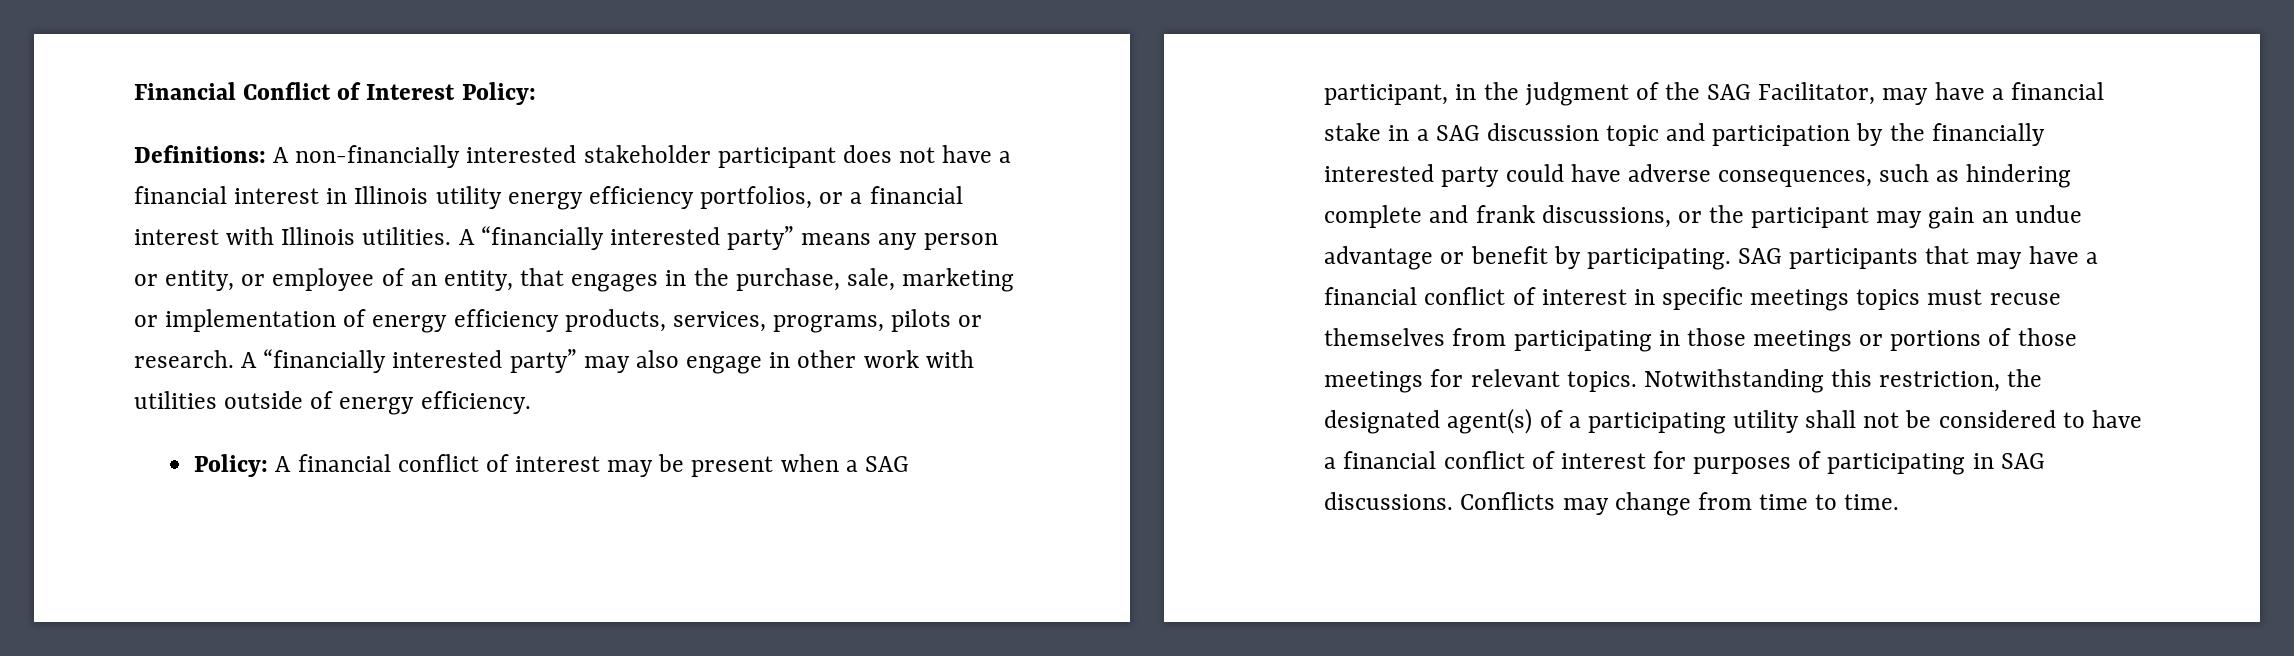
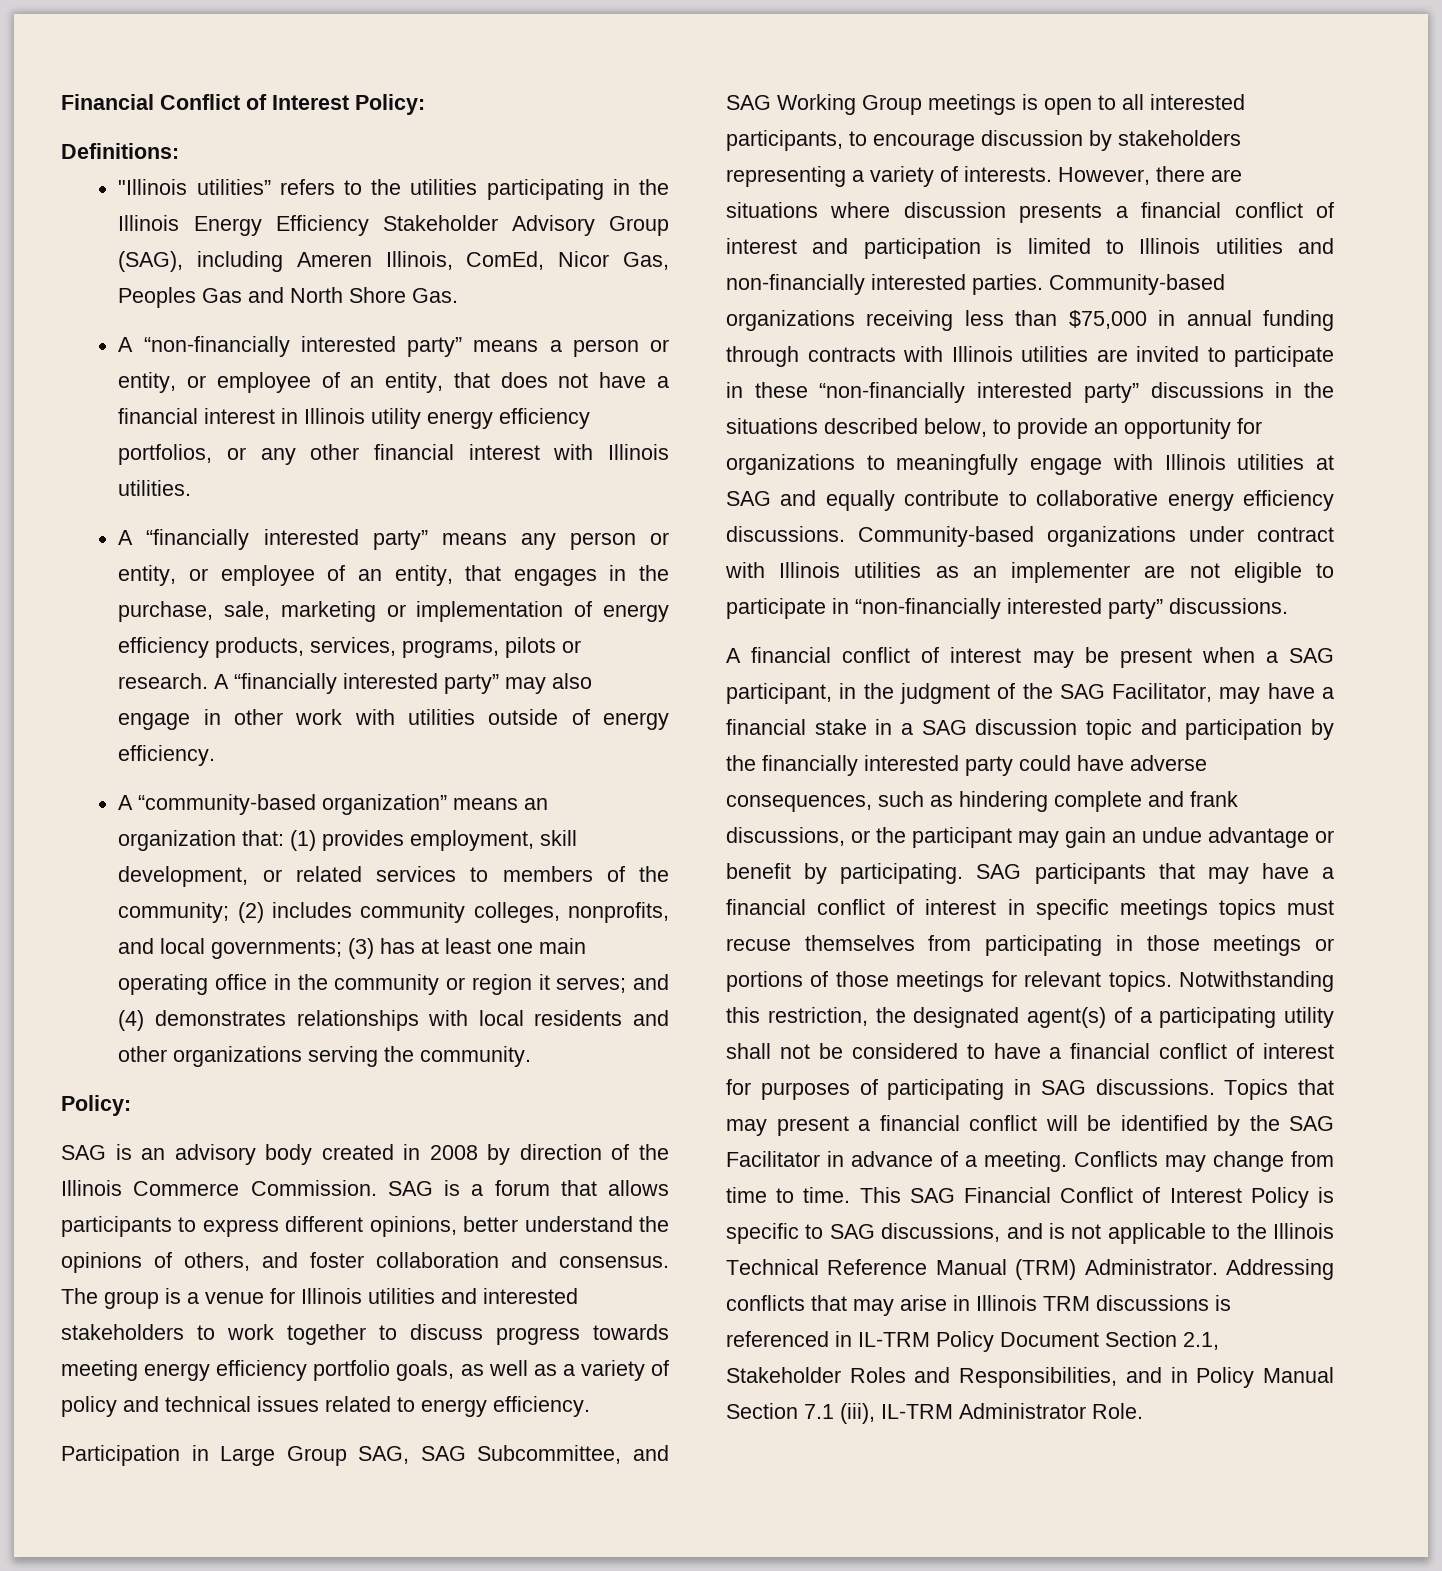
[273,145,836,168] A non-financially interested stakeholder participant -> [118,179,670,200] [118,215,669,236] [118,251,669,272] [118,287,459,308] [118,336,669,357] [118,372,490,393] // "Illinois utilities” refers to the utilities participating in the Illinois Energy Efficiency Stakeholder Advisory Group (SAG), including Ameren Illinois, ComEd, Nicor Gas, Peoples Gas and North Shore Gas. // A “non-financially interested party” means a person or entity, or employee of an entity, that
[850,192,863,204] a -> [260,444,360,465] any other
(452, 236) none -> (192, 488) //
[194,454,269,477] Policy: -> [118,794,549,815] [118,830,578,851] [118,866,669,887] [118,902,669,923] [118,938,587,959] [118,974,669,995] [118,1010,669,1031] [118,1046,532,1067] [61,1095,131,1116] [61,1144,669,1165] [61,1180,669,1196] [61,1216,670,1237] [61,1252,669,1273] [61,1288,578,1309] [61,1324,669,1345] [61,1360,670,1381] [61,1396,590,1417] [61,1445,669,1466] [726,94,1245,115] [726,130,1241,151] [726,166,1242,187] [726,202,1334,223] [726,238,1334,259] [726,274,1225,295] [726,310,1334,331] [726,346,1334,367] [726,382,1334,403] [726,418,1262,439] [726,454,1334,475] [726,490,1334,511] [726,526,1334,547] [725,562,1334,583] [726,598,1288,619] A “community-based organization” means an organization that: (1) provides employment, skill development, or related services to members of the community; (2) includes community colleges, nonprofits, and local governments; (3) has at least one main operating office in the community or region it serves; and (4) demonstrates relationships with local residents and other organizations serving the community. // Policy: // SAG is an advisory body created in 2008 by direction of the Illinois Commerce Commission. SAG is a forum that allows participants to express different opinions, better understand the opinions of others, and foster collaboration and consensus. The group is a venue for Illinois utilities and interested stakeholders to work together to discuss progress towards meeting energy efficiency portfolio goals, as well as a variety of policy and technical issues related to energy efficiency. // Participation in Large Group SAG, SAG Subcommittee, and SAG Working Group meetings is open to all interested participants, to encourage discussion by stakeholders representing a variety of interests. However, there are situations where discussion presents a financial conflict of interest and participation is limited to Illinois utilities and non-financially interested parties. Community-based organizations receiving less than $75,000 in annual funding through contracts with Illinois utilities are invited to participate in these “non-financially interested party” discussions in the situations described below, to provide an opportunity for organizations to meaningfully engage with Illinois utilities at SAG and equally contribute to collaborative energy efficiency discussions. Community-based organizations under contract with Illinois utilities as an implementer are not eligible to participate in “non-financially interested party” discussions. //
(1454, 501) none -> [1224,1079,1334,1100] [726,1115,1334,1136] [726,1151,1067,1172] Topics that may present a financial conflict will be identified by the SAG Facilitator in advance of a meeting.
(1900, 502) none -> [859,1187,1334,1208] [726,1223,1334,1244] [726,1259,1334,1280] [726,1295,1231,1316] [726,1331,1219,1352] [726,1367,1334,1388] [726,1403,1143,1424] This SAG Financial Conflict of Interest Policy is specific to SAG discussions, and is not applicable to the Illinois Technical Reference Manual (TRM) Administrator. Addressing conflicts that may arise in Illinois TRM discussions is referenced in IL-TRM Policy Document Section 2.1, Stakeholder Roles and Responsibilities, and in Policy Manual Section 7.1 (iii), IL-TRM Administrator Role.

